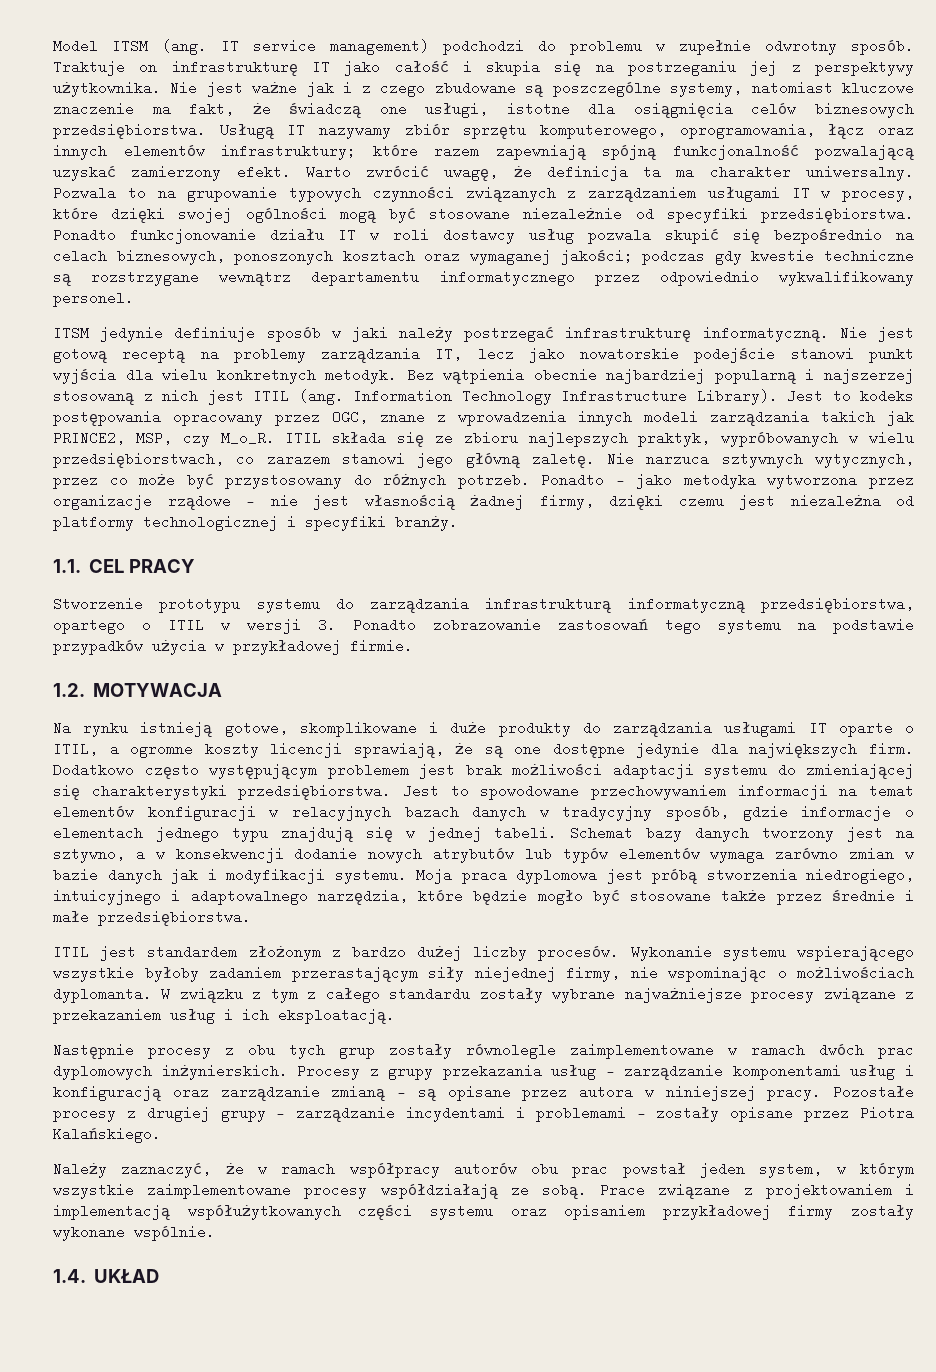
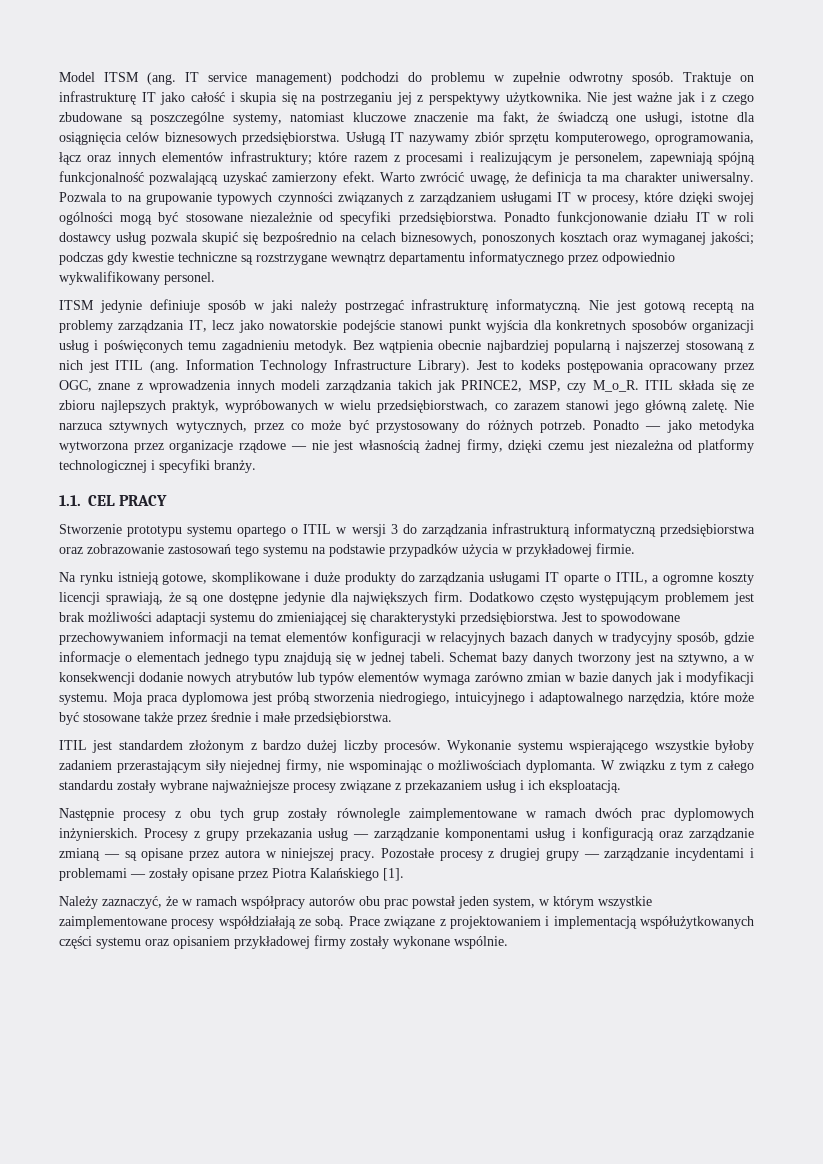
(479, 151) none -> [394,152,644,165] z procesami i realizującym je personelem,
[162,368,316,384] wielu konkretnych -> [556,320,754,333] [59,340,289,353] konkretnych sposobów organizacji usług i poświęconych temu zagadnieniu
[335,597,914,613] do zarządzania infrastrukturą informatyczną przedsiębiorstwa, -> (233, 531) none
[318,618,416,632] 3. Ponadto -> [390,523,756,537] [59,547,83,554] 3 do zarządzania infrastrukturą informatyczną przedsiębiorstwa oraz
[53,683,223,697] // 1.2. MOTYWACJA -> (635, 548) none
[473,889,583,905] będzie mogło -> [724,692,754,702] może
[53,1127,161,1143] Kalańskiego. -> [310,868,404,881] Kalańskiego [1].
[53,1269,160,1283] // 1.4. UKŁAD -> (508, 942) none

